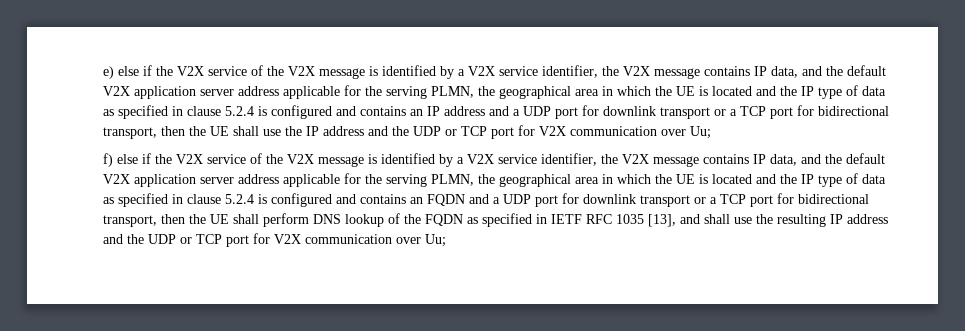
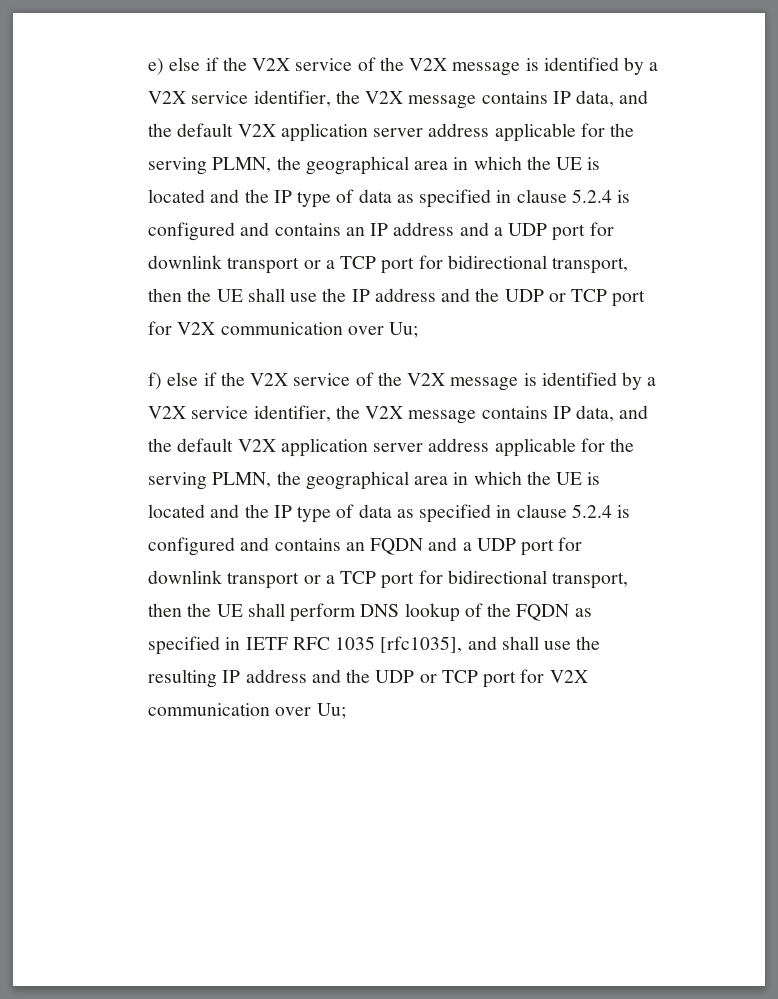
[647,214,676,227] [13], -> [380,636,463,653] [rfc1035],

